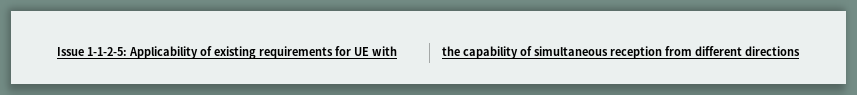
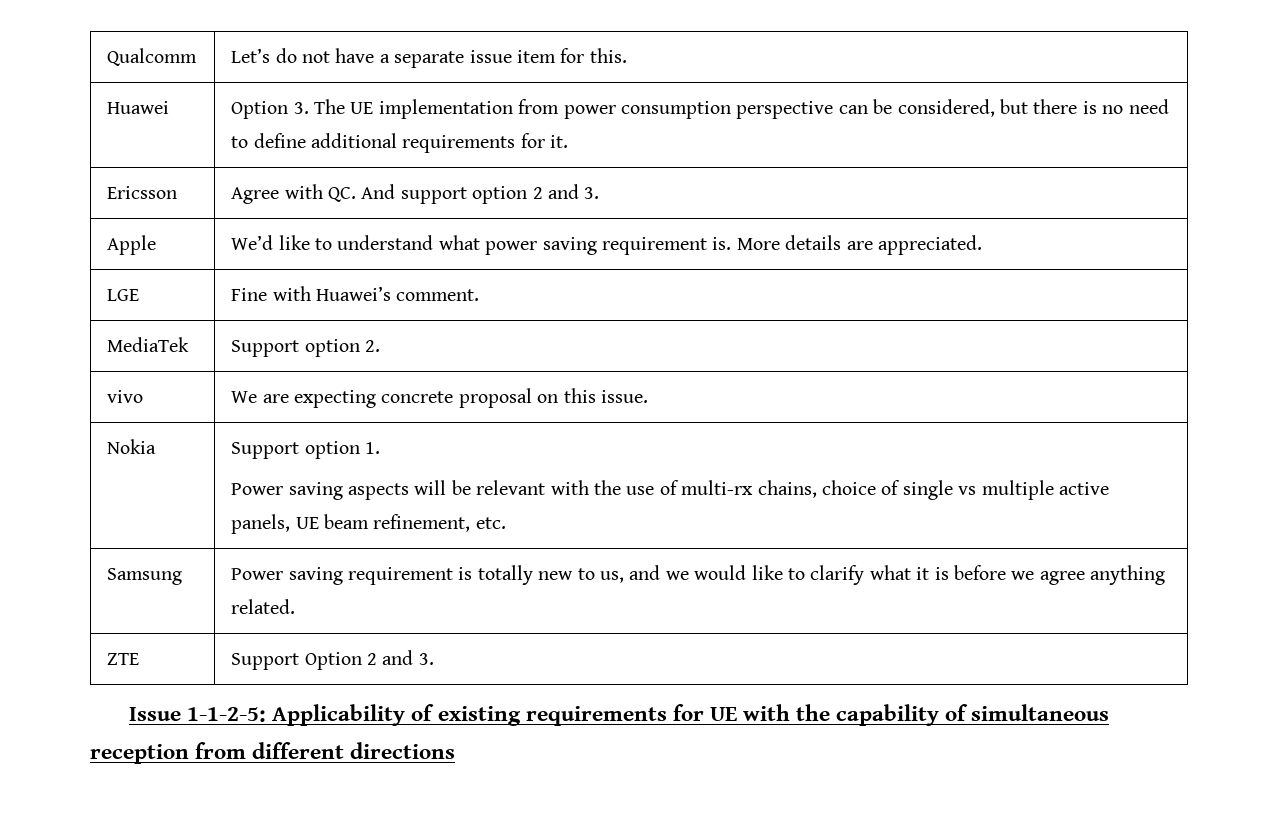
(57, 51) none -> [107,48,198,66] [231,48,627,68] [107,101,170,114] [231,99,1169,119] [231,133,569,153] [107,186,178,199] [231,184,600,204] [107,235,157,255] [231,235,982,255] [107,289,140,301] [231,286,480,301] [107,337,190,352] [231,339,380,357] [107,390,144,403] [231,388,648,408] [107,439,157,454] [231,441,380,459] [231,480,1109,500] [231,514,506,534] [107,568,183,585] [231,565,1166,585] [231,599,296,614] [107,653,140,665] [231,650,434,670] Qualcomm | Let’s do not have a separate issue item for this. // Huawei | Option 3. The UE implementation from power consumption perspective can be considered, but there is no need to define additional requirements for it. // Ericsson | Agree with QC. And support option 2 and 3. // Apple | We’d like to understand what power saving requirement is. More details are appreciated. // LGE | Fine with Huawei’s comment. // MediaTek | Support option 2. // vivo | We are expecting concrete proposal on this issue. // Nokia | Support option 1. // Power saving aspects will be relevant with the use of multi-rx chains, choice of single vs multiple active panels, UE beam refinement, etc. // Samsung | Power saving requirement is totally new to us, and we would like to clarify what it is before we agree anything related. // ZTE | Support Option 2 and 3. //

